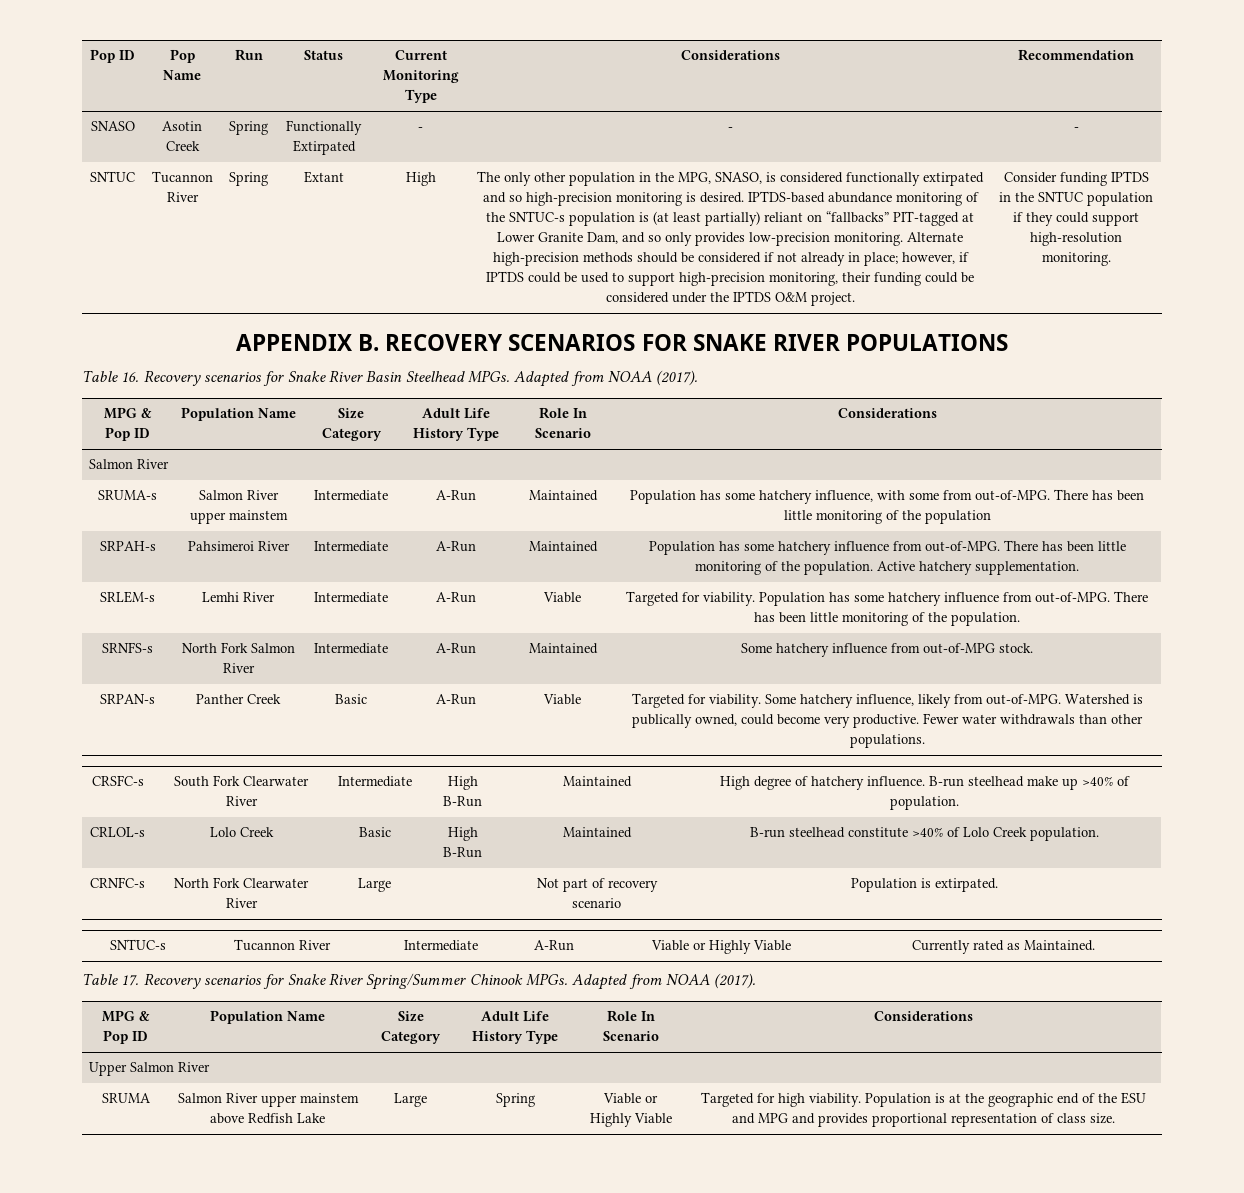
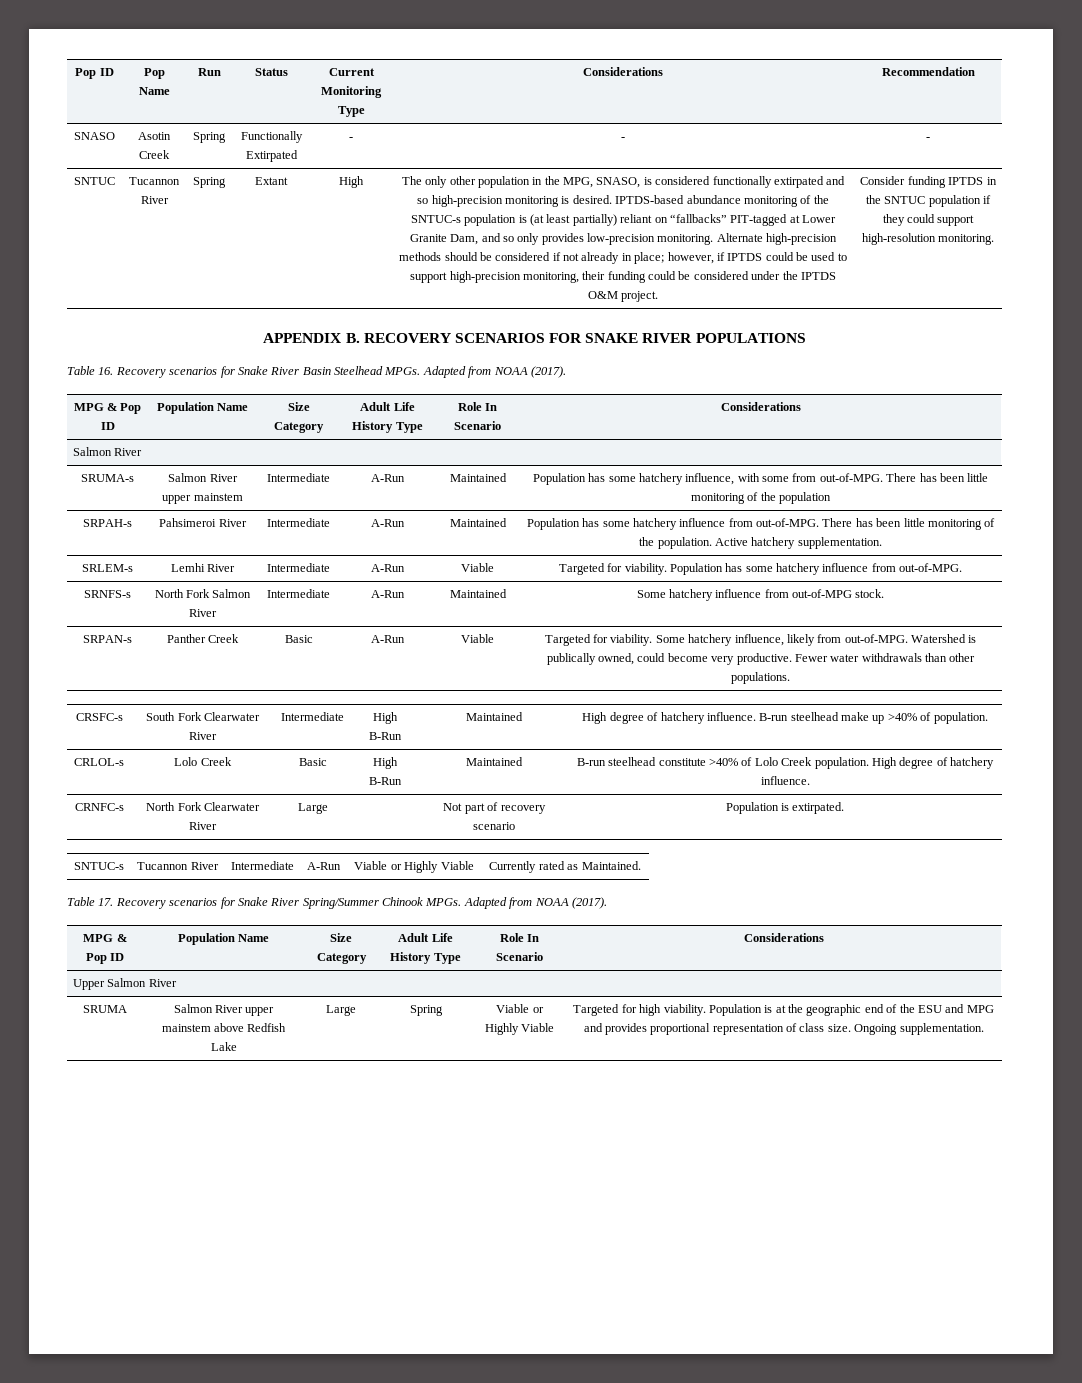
[1114,591,1148,602] [754,612,1020,626] There has been little monitoring of the population. -> (963, 567) none
(1099, 834) none -> [871,757,995,769] [760,776,810,785] High degree of hatchery influence.
(1115, 1118) none -> [854,1023,984,1035] Ongoing supplementation.

